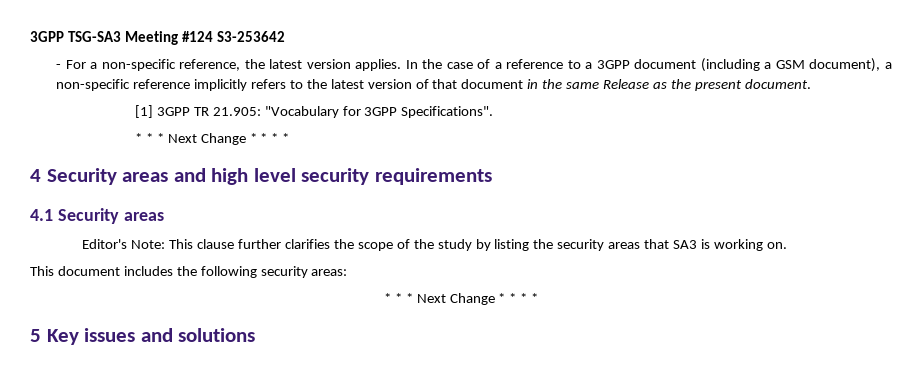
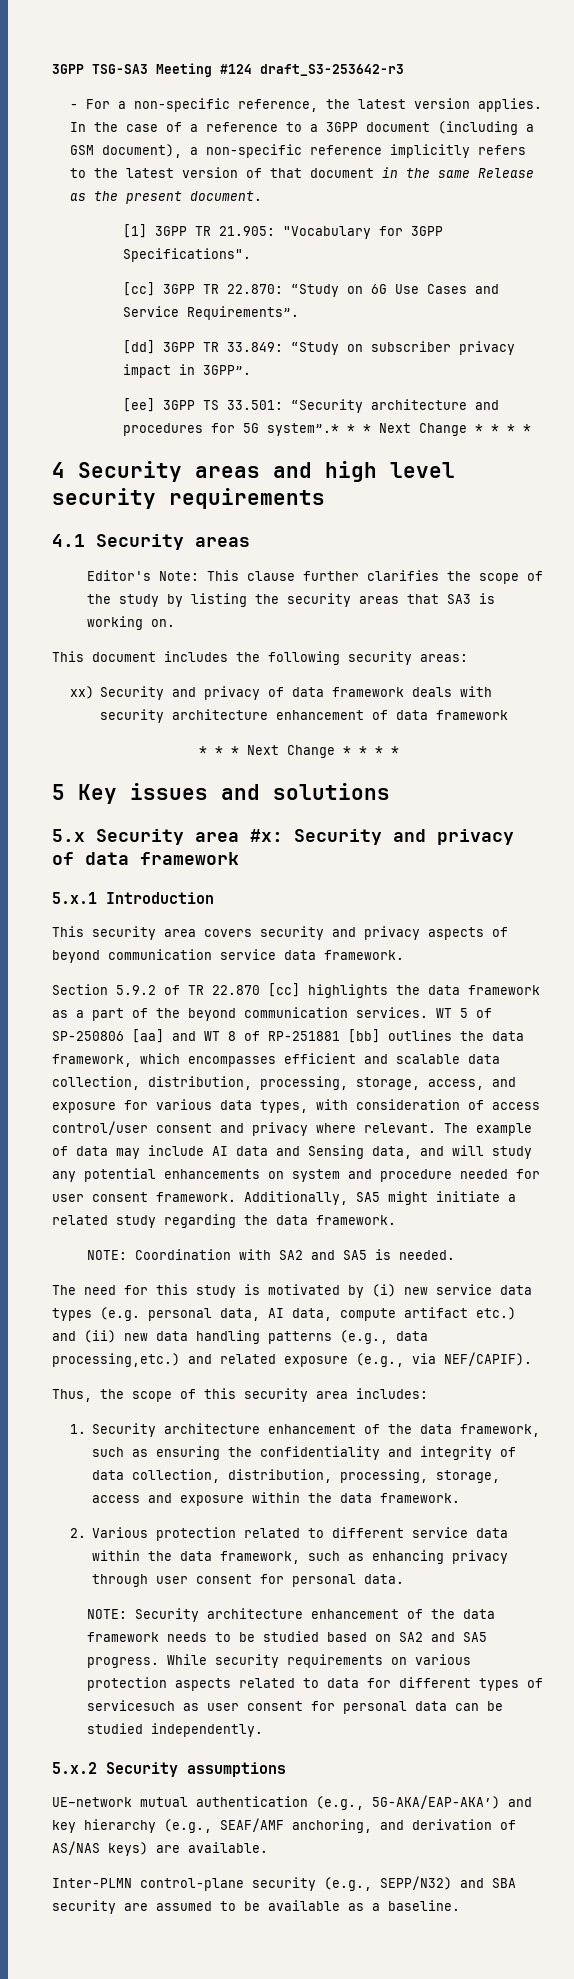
[216,31,285,42] S3-253642 -> [260,64,404,76] draft_S3-253642-r3
[134,133,142,143] * -> [122,282,499,297] [122,306,299,320] [122,340,515,355] [122,364,251,378] [122,398,499,413] [122,423,339,436] [cc] 3GPP TR 22.870: “Study on 6G Use Cases and Service Requirements”. // [dd] 3GPP TR 33.849: “Study on subscriber privacy impact in 3GPP”. // [ee] 3GPP TS 33.501: “Security architecture and procedures for 5G system”.*
(348, 272) none -> [69,686,493,700] [100,709,509,723] // xx) Security and privacy of data framework deals with security architecture enhancement of data framework
(256, 335) none -> [52,829,514,845] [52,852,239,865] [52,892,214,904] [52,926,508,940] [52,949,404,963] [52,983,540,998] [52,1007,492,1021] [52,1029,524,1043] [52,1053,500,1067] [52,1076,516,1090] [52,1099,540,1113] [52,1121,532,1136] [52,1145,532,1159] [52,1168,540,1182] [52,1191,516,1205] [52,1214,396,1228] [87,1249,456,1260] [52,1284,532,1298] [52,1307,516,1321] [52,1330,428,1344] [52,1352,532,1367] [52,1388,428,1402] [69,1423,541,1437] [92,1446,517,1460] [92,1469,501,1483] [92,1492,461,1506] [69,1527,509,1541] [92,1550,509,1564] [92,1574,405,1587] [87,1608,496,1622] [87,1631,488,1642] [87,1654,472,1668] [87,1677,544,1691] [87,1700,504,1714] [87,1723,264,1737] [52,1762,286,1777] [52,1795,532,1810] [52,1818,516,1833] [52,1841,268,1856] [52,1876,516,1891] [52,1900,460,1914] // 5.x Security area #x: Security and privacy of data framework // 5.x.1 Introduction // This security area covers security and privacy aspects of beyond communication service data framework. // Section 5.9.2 of TR 22.870 [cc] highlights the data framework as a part of the beyond communication services. WT 5 of SP-250806 [aa] and WT 8 of RP-251881 [bb] outlines the data framework, which encompasses efficient and scalable data collection, distribution, processing, storage, access, and exposure for various data types, with consideration of access control/user consent and privacy where relevant. The example of data may include AI data and Sensing data, and will study any potential enhancements on system and procedure needed for user consent framework. Additionally, SA5 might initiate a related study regarding the data framework. // NOTE: Coordination with SA2 and SA5 is needed. // The need for this study is motivated by (i) new service data types (e.g. personal data, AI data, compute artifact etc.) and (ii) new data handling patterns (e.g., data processing,etc.) and related exposure (e.g., via NEF/CAPIF). // Thus, the scope of this security area includes: // 1. Security architecture enhancement of the data framework, such as ensuring the confidentiality and integrity of data collection, distribution, processing, storage, access and exposure within the data framework. // 2. Various protection related to different service data within the data framework, such as enhancing privacy through user consent for personal data. // NOTE: Security architecture enhancement of the data framework needs to be studied based on SA2 and SA5 progress. While security requirements on various protection aspects related to data for different types of servicesuch as user consent for personal data can be studied independently. // 5.x.2 Security assumptions // UE–network mutual authentication (e.g., 5G-AKA/EAP-AKA′) and key hierarchy (e.g., SEAF/AMF anchoring, and derivation of AS/NAS keys) are available. // Inter-PLMN control-plane security (e.g., SEPP/N32) and SBA security are assumed to be available as a baseline.

